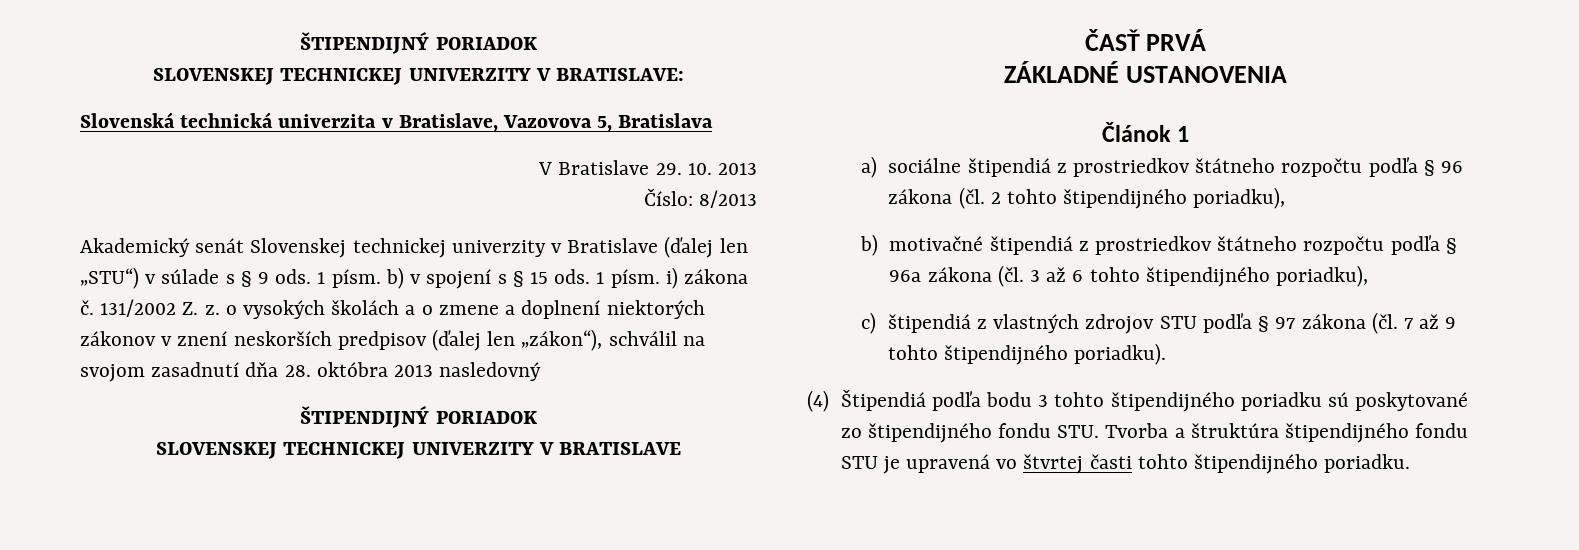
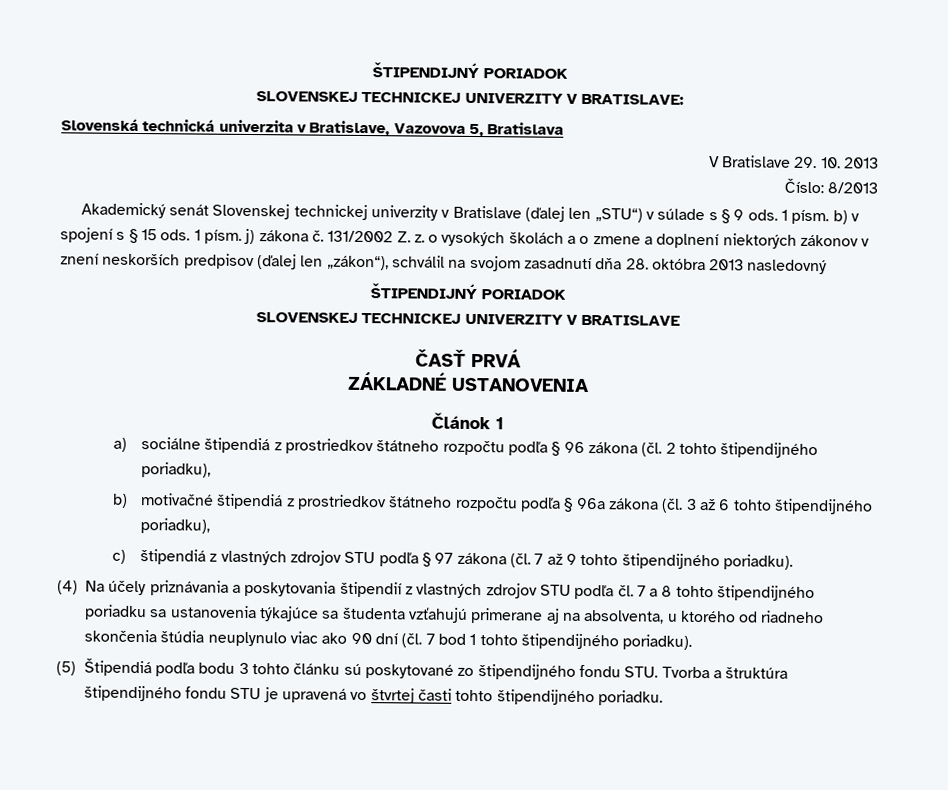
[665,267,678,289] i) -> [244,228,256,245] j)
(829, 401) none -> [85,580,816,602] [84,604,825,624] [84,629,693,650] [56,661,76,676] Na účely priznávania a poskytovania štipendií z vlastných zdrojov STU podľa čl. 7 a 8 tohto štipendijného poriadku sa ustanovenia týkajúce sa študenta vzťahujú primerane aj na absolventa, u ktorého od riadneho skončenia štúdia neuplynulo viac ako 90 dní (čl. 7 bod 1 tohto štipendijného poriadku). // (5)
[1110,392,1322,412] štipendijného poriadku -> [293,663,341,675] článku

